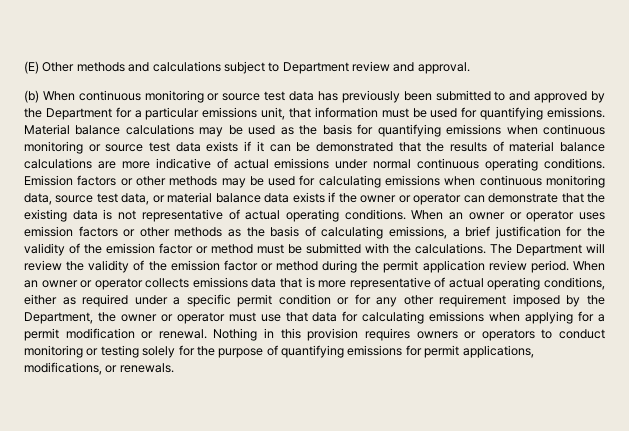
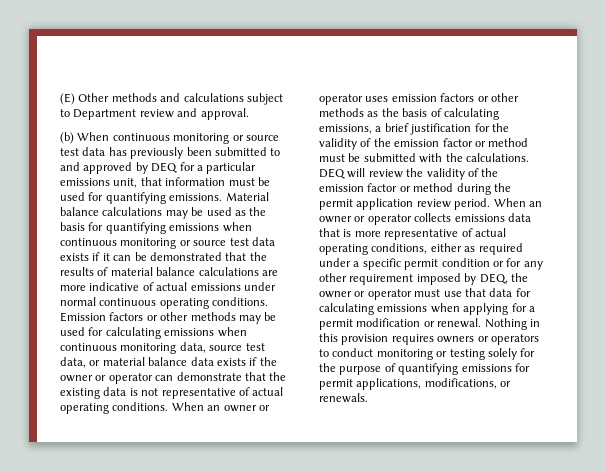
[24,108,112,120] the Department -> [151,162,179,173] DEQ
[490,244,582,256] The Department -> [319,168,346,179] DEQ
[587,295,606,305] [24,312,93,324] the Department, -> [479,273,508,284] DEQ,

